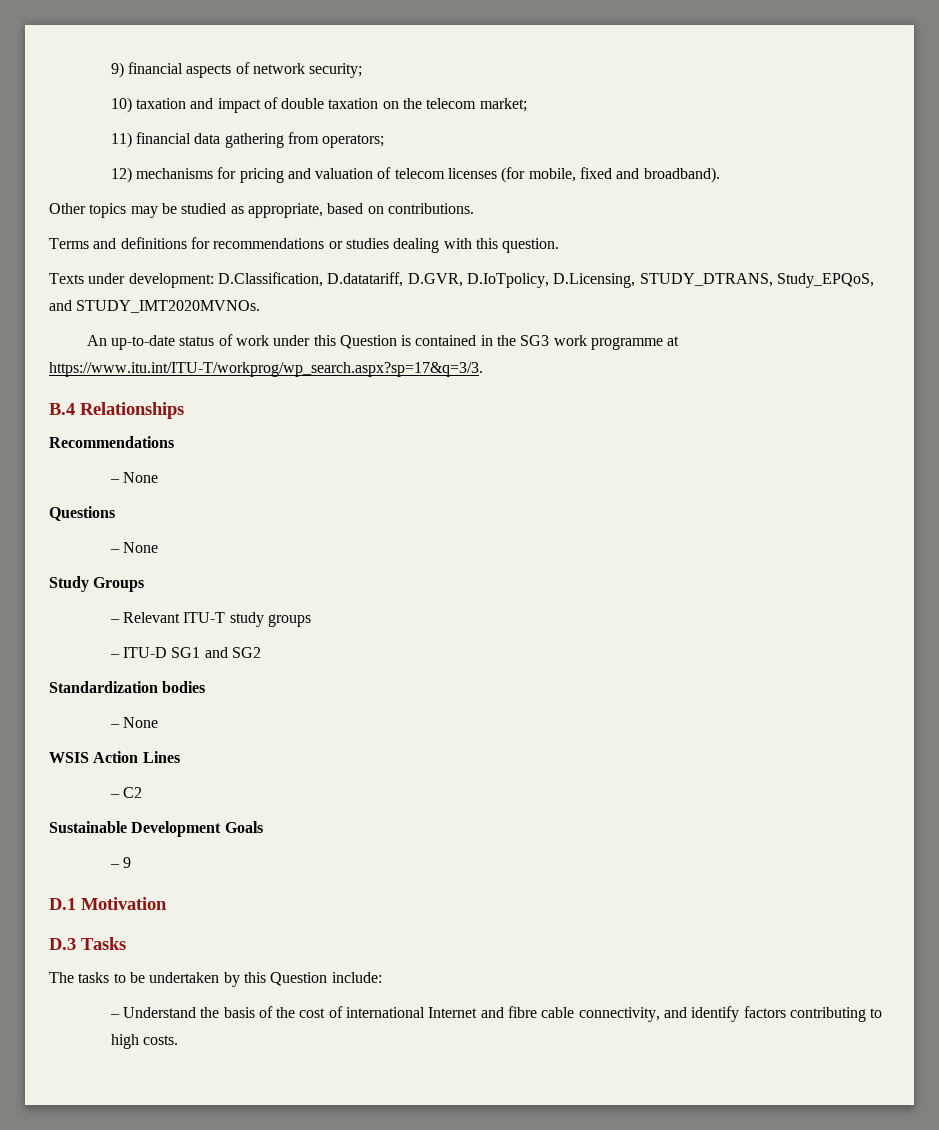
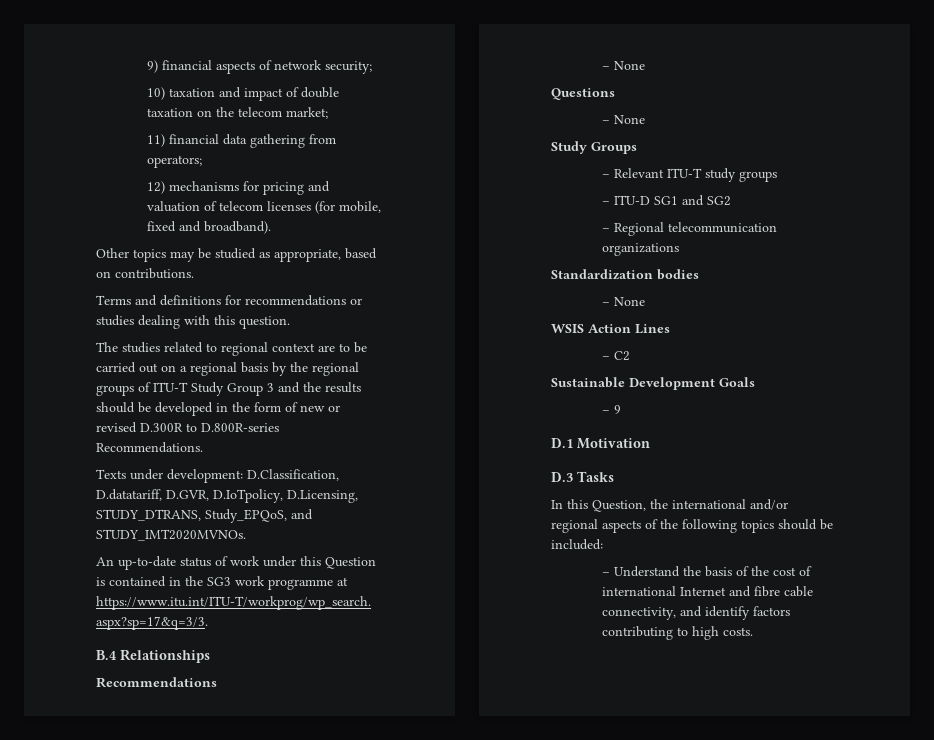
(560, 245) none -> [96,342,367,356] [96,362,359,376] [96,382,361,396] [96,402,340,416] [96,422,279,433] [96,442,203,453] // The studies related to regional context are to be carried out on a regional basis by the regional groups of ITU-T Study Group 3 and the results should be developed in the form of new or revised D.300R to D.800R-series Recommendations.
(261, 652) none -> [601,222,777,236] [601,243,679,256] // – Regional telecommunication organizations
[49,972,382,987] The tasks to be undertaken by this Question include: -> [551,499,788,512] [551,519,833,533] [551,539,603,550] In this Question, the international and/or regional aspects of the following topics should be included:

